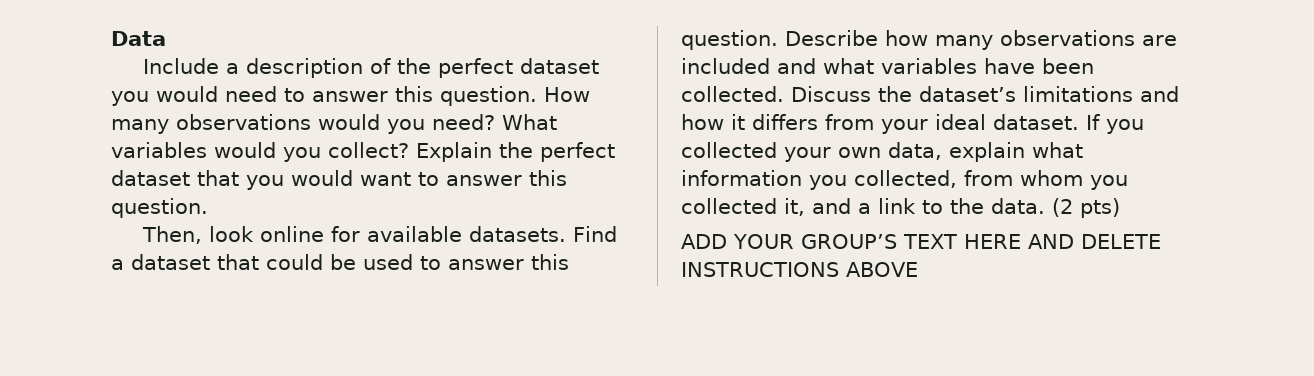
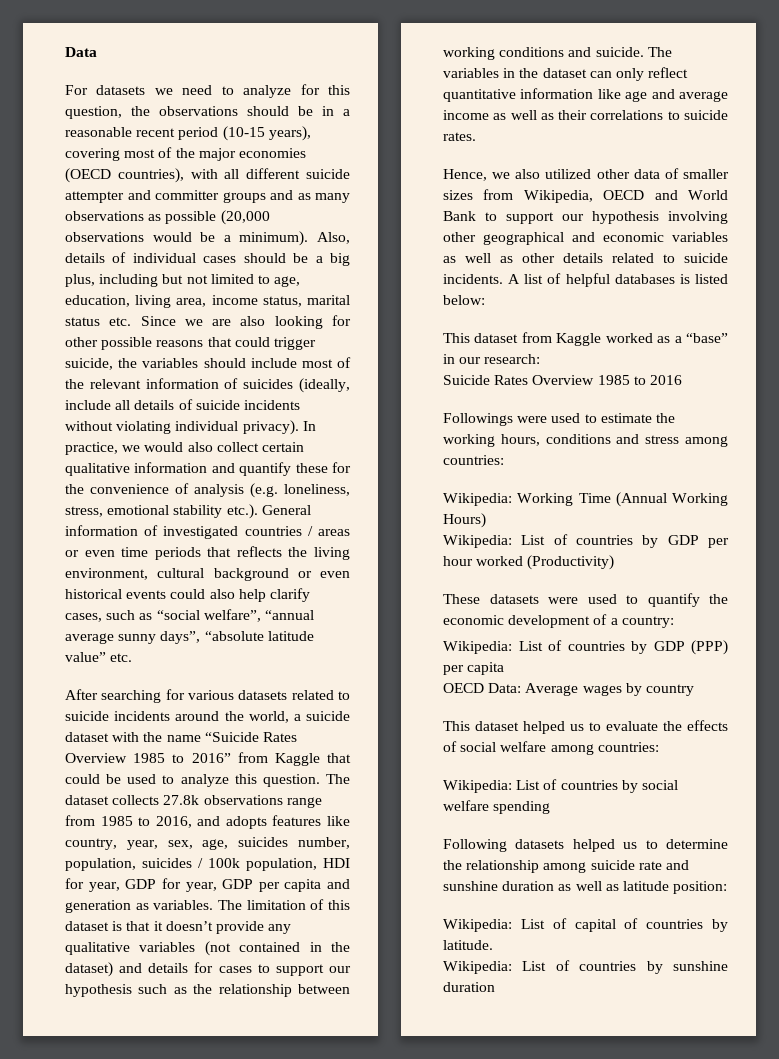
[143,58,600,78] [111,86,590,106] [111,114,557,134] [111,142,615,162] [111,170,567,190] [111,198,208,218] [142,226,618,244] [111,254,210,270] Include a description of the perfect dataset you would need to answer this question. How many observations would you need? What variables would you collect? Explain the perfect dataset that you would want to answer this question. // Then, look online for available datasets. Find a dataset -> [65,84,350,98] [65,106,350,119] [65,126,311,141] [65,147,306,161] [65,168,350,183] [65,190,350,203] [65,210,270,225] [65,231,350,246] [65,252,350,266] [65,274,301,287] [65,295,350,308] [65,315,351,329] [65,337,316,350] [65,357,351,370] [65,378,350,393] [65,399,300,410] [65,420,316,435] [65,442,304,455] [65,462,351,476] [65,483,350,498] [65,504,311,519] [65,525,350,539] [65,546,350,560] [65,568,350,581] [65,588,310,602] [65,609,314,622] [65,631,314,644] [65,652,133,662] [65,689,350,703] [65,711,350,723] [65,732,297,742] [65,752,320,766] For datasets we need to analyze for this question, the observations should be in a reasonable recent period (10-15 years), covering most of the major economies (OECD countries), with all different suicide attempter and committer groups and as many observations as possible (20,000 observations would be a minimum). Also, details of individual cases should be a big plus, including but not limited to age, education, living area, income status, marital status etc. Since we are also looking for other possible reasons that could trigger suicide, the variables should include most of the relevant information of suicides (ideally, include all details of suicide incidents without violating individual privacy). In practice, we would also collect certain qualitative information and quantify these for the convenience of analysis (e.g. loneliness, stress, emotional stability etc.). General information of investigated countries / areas or even time periods that reflects the living environment, cultural background or even historical events could also help clarify cases, such as “social welfare”, “annual average sunny days”, “absolute latitude value” etc. // After searching for various datasets related to suicide incidents around the world, a suicide dataset with the name “Suicide Rates Overview 1985 to 2016” from Kaggle
[448,254,569,270] [681,30,1177,50] [681,58,1094,74] [681,86,1179,102] [681,114,1144,134] [681,142,1083,162] [681,170,1128,190] [681,198,1120,218] [681,234,1161,249] [681,262,918,277] answer this question. Describe how many observations are included and what variables have been collected. Discuss the dataset’s limitations and how it differs from your ideal dataset. If you collected your own data, explain what information you collected, from whom you collected it, and a link to the data. (2 pts) // ADD YOUR GROUP’S TEXT HERE AND DELETE INSTRUCTIONS ABOVE -> [180,774,350,787] [65,795,322,808] [65,815,350,829] [65,837,350,850] [65,858,350,871] [65,878,350,892] [65,899,350,913] [65,921,292,934] [65,941,350,956] [65,962,351,977] [65,984,350,997] [443,47,672,60] [443,67,689,81] [443,88,728,102] [443,110,728,120] [443,132,476,141] [443,168,729,181] [443,189,728,203] [443,211,728,224] [443,232,728,245] [443,253,728,263] [443,273,728,287] [443,295,485,305] [443,332,728,346] [443,354,541,364] [443,375,682,385] [443,413,675,426] [443,434,728,447] [443,455,504,465] [443,492,728,507] [443,513,486,528] [443,534,729,548] [443,555,615,570] [443,593,728,607] [443,614,674,628] [443,640,728,655] [443,662,505,675] [443,683,694,696] [443,720,728,734] [443,741,659,755] [443,779,678,793] [443,800,551,814] [443,839,728,852] [443,860,689,873] [443,881,728,894] [443,918,728,932] [443,940,493,950] [443,960,728,974] [443,982,495,992] analyze this question. The dataset collects 27.8k observations range from 1985 to 2016, and adopts features like country, year, sex, age, suicides number, population, suicides / 100k population, HDI for year, GDP for year, GDP per capita and generation as variables. The limitation of this dataset is that it doesn’t provide any qualitative variables (not contained in the dataset) and details for cases to support our hypothesis such as the relationship between working conditions and suicide. The variables in the dataset can only reflect quantitative information like age and average income as well as their correlations to suicide rates. // Hence, we also utilized other data of smaller sizes from Wikipedia, OECD and World Bank to support our hypothesis involving other geographical and economic variables as well as other details related to suicide incidents. A list of helpful databases is listed below: // This dataset from Kaggle worked as a “base” in our research: // Suicide Rates Overview 1985 to 2016 // Followings were used to estimate the working hours, conditions and stress among countries: // Wikipedia: Working Time (Annual Working Hours) // Wikipedia: List of countries by GDP per hour worked (Productivity) // These datasets were used to quantify the economic development of a country: // Wikipedia: List of countries by GDP (PPP) per capita // OECD Data: Average wages by country // This dataset helped us to evaluate the effects of social welfare among countries: // Wikipedia: List of countries by social welfare spending // Following datasets helped us to determine the relationship among suicide rate and sunshine duration as well as latitude position: // Wikipedia: List of capital of countries by latitude. // Wikipedia: List of countries by sunshine duration

